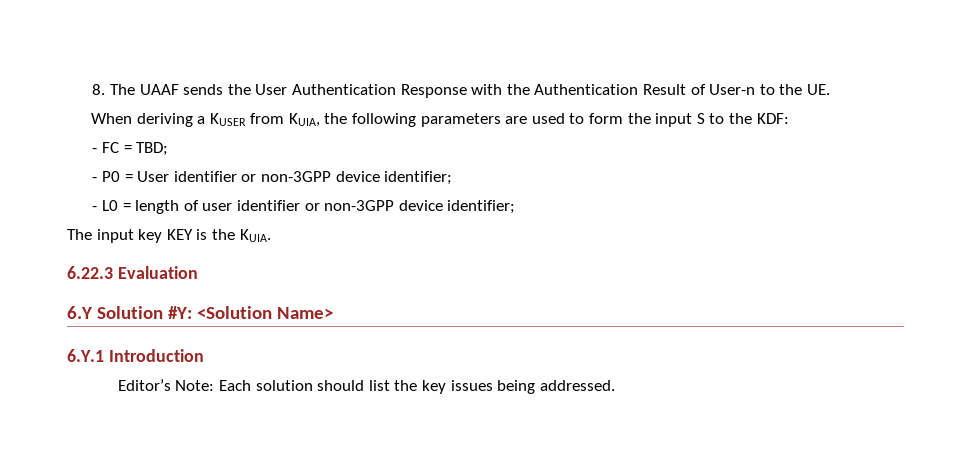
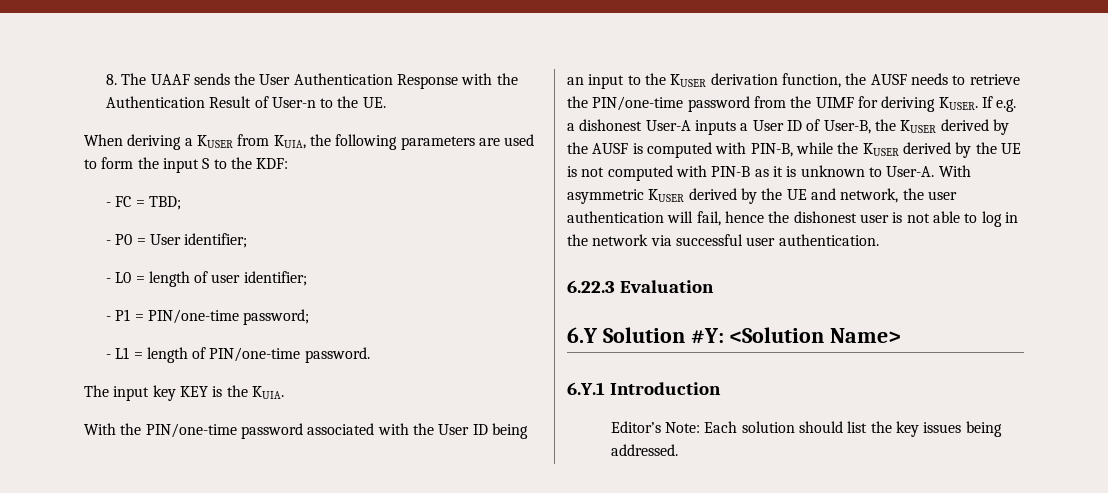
[173,171,380,182] identifier or non-3GPP device -> (181, 239) none
[236,200,516,214] identifier or non-3GPP device identifier; -> [243,271,307,286] [105,309,310,325] [105,347,370,363] identifier; // - P1 = PIN/one-time password; // - L1 = length of PIN/one-time password.
(271, 235) none -> [84,423,528,439] [567,73,1020,89] [567,96,1017,112] [567,119,1009,135] [567,142,1021,158] [567,165,971,181] [567,188,957,204] [567,211,1018,227] [567,234,879,246] // With the PIN/one-time password associated with the User ID being an input to the KUSER derivation function, the AUSF needs to retrieve the PIN/one-time password from the UIMF for deriving KUSER. If e.g. a dishonest User-A inputs a User ID of User-B, the KUSER derived by the AUSF is computed with PIN-B, while the KUSER derived by the UE is not computed with PIN-B as it is unknown to User-A. With asymmetric KUSER derived by the UE and network, the user authentication will fail, hence the dishonest user is not able to log in the network via successful user authentication.

